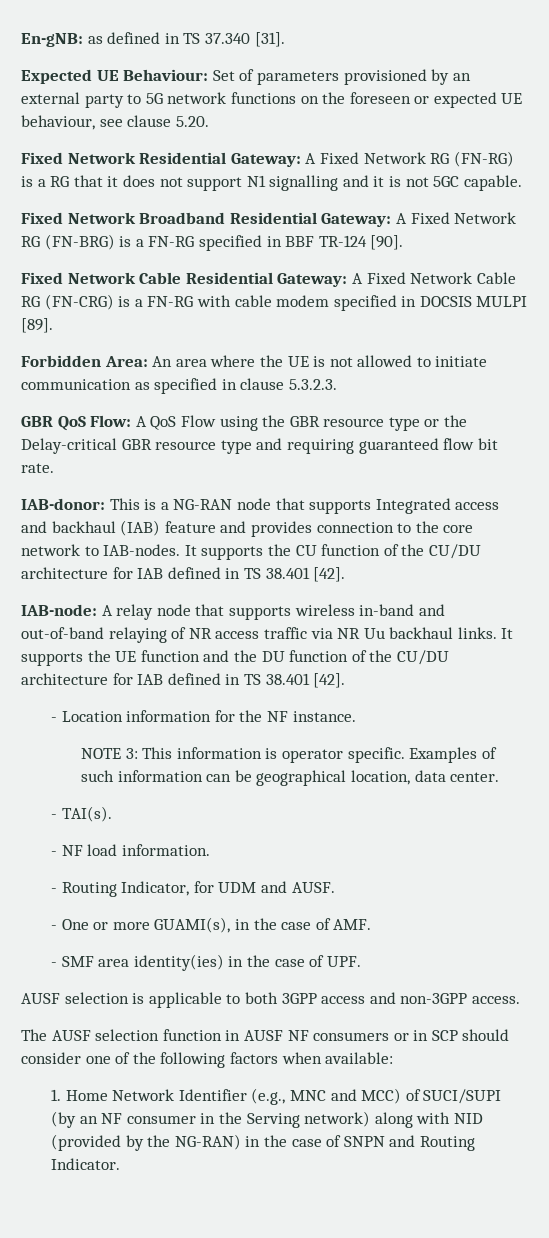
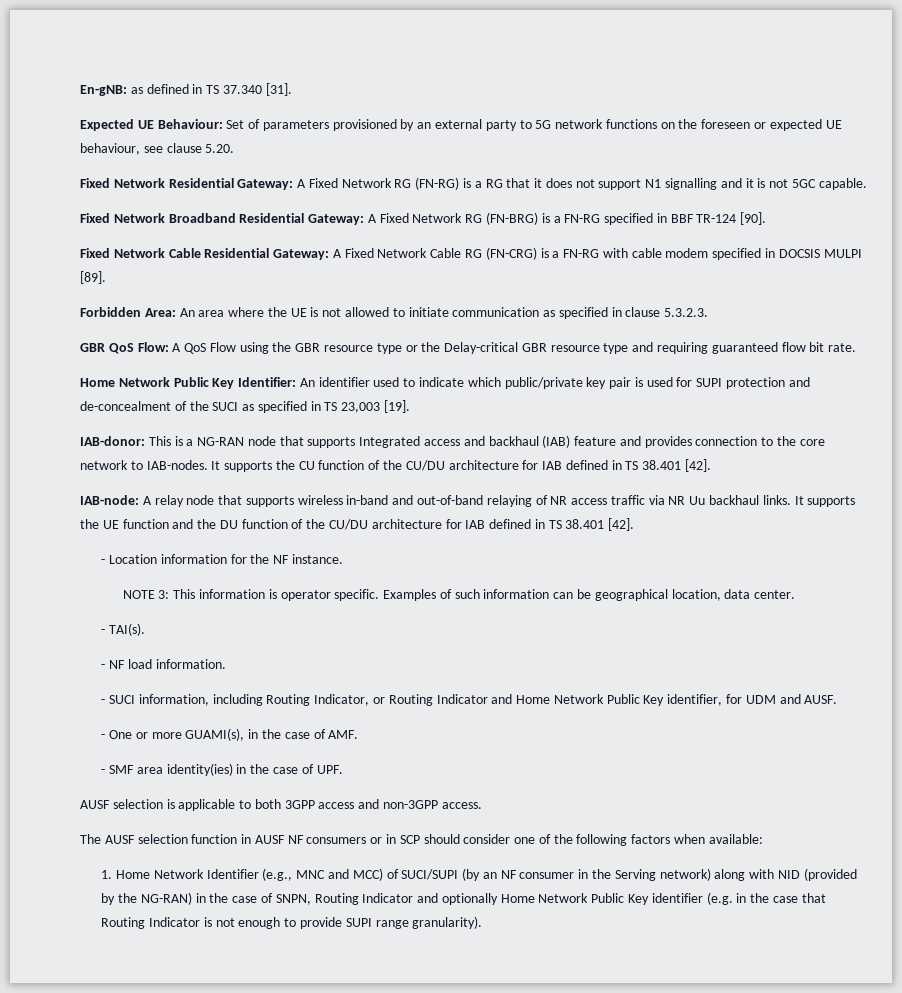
(54, 468) none -> [80,377,810,389] [80,400,411,413] // Home Network Public Key Identifier: An identifier used to indicate which public/private key pair is used for SUPI protection and de-concealment of the SUCI as specified in TS 23,003 [19].
[61,881,190,897] Routing Indicator, -> [109,694,723,706] SUCI information, including Routing Indicator, or Routing Indicator and Home Network Public Key identifier,
[343,1135,475,1151] [50,1158,120,1170] SNPN and Routing Indicator. -> [275,892,826,905] [101,916,483,929] SNPN, Routing Indicator and optionally Home Network Public Key identifier (e.g. in the case that Routing Indicator is not enough to provide SUPI range granularity).

